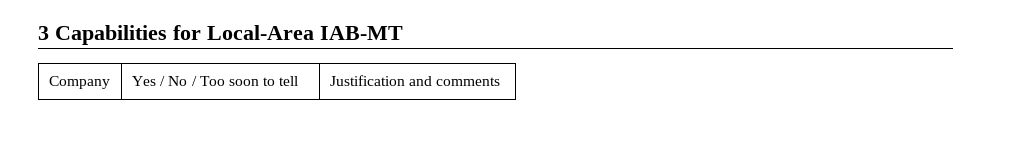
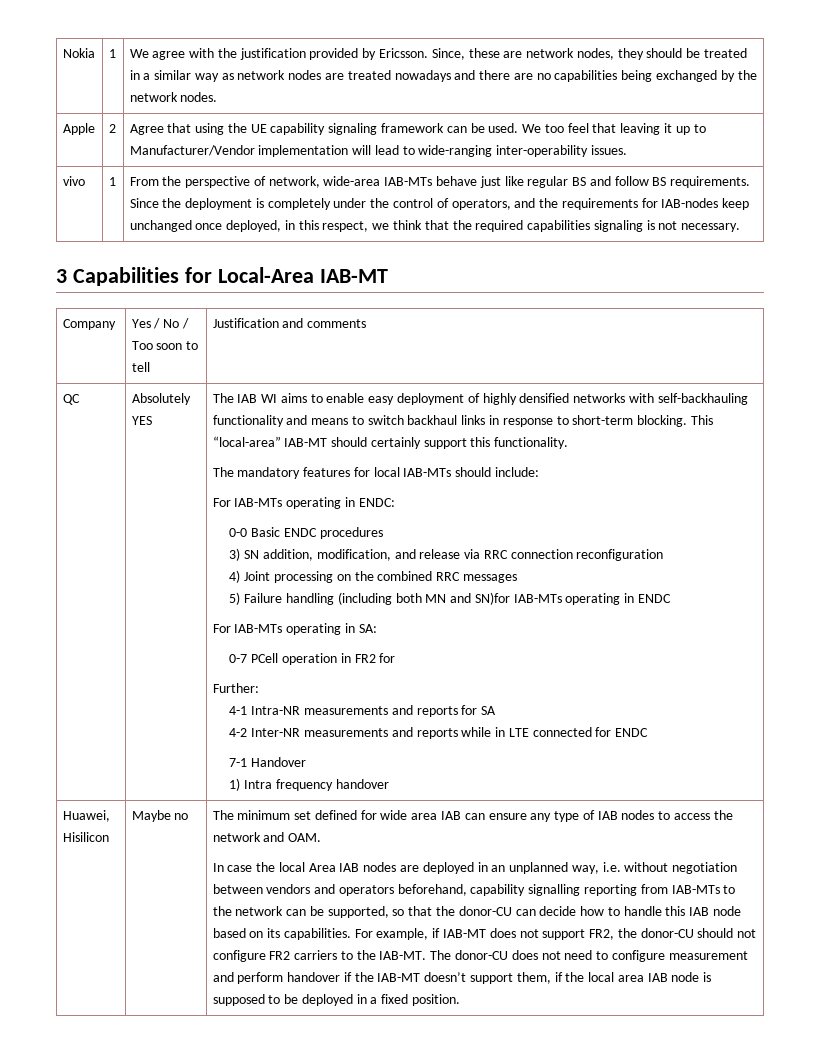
(38, 33) none -> [62,48,95,58] [108,49,116,58] [129,48,748,60] [129,70,757,82] [129,92,218,102] [62,123,95,135] [108,124,116,133] [129,123,706,135] [129,145,628,157] [62,176,85,186] [108,177,116,186] [129,176,751,188] [129,198,750,210] [129,220,741,232] Nokia | 1 | We agree with the justification provided by Ericsson. Since, these are network nodes, they should be treated in a similar way as network nodes are treated nowadays and there are no capabilities being exchanged by the network nodes. // Apple | 2 | Agree that using the UE capability signaling framework can be used. We too feel that leaving it up to Manufacturer/Vendor implementation will lead to wide-ranging inter-operability issues. // vivo | 1 | From the perspective of network, wide-area IAB-MTs behave just like regular BS and follow BS requirements. Since the deployment is completely under the control of operators, and the requirements for IAB-nodes keep unchanged once deployed, in this respect, we think that the required capabilities signaling is not necessary. //
(501, 81) none -> [62,394,80,405] [131,393,191,405] [131,416,152,425] [212,393,748,405] [212,415,713,427] [212,436,569,449] [212,467,540,479] [212,497,395,509] [229,527,383,539] [229,548,664,561] [229,570,517,583] [229,592,672,605] [212,623,377,635] [229,653,396,665] [212,683,259,693] [229,705,497,717] [229,727,649,739] [229,757,307,767] [229,778,389,791] [62,810,110,822] [62,832,109,842] [131,810,189,822] [212,810,733,822] [212,832,322,842] [212,862,738,874] [212,884,736,896] [212,906,742,918] [212,928,757,940] [212,950,748,962] [212,972,712,984] [212,994,461,1006] // QC | Absolutely YES | The IAB WI aims to enable easy deployment of highly densified networks with self-backhauling functionality and means to switch backhaul links in response to short-term blocking. This “local-area” IAB-MT should certainly support this functionality. // The mandatory features for local IAB-MTs should include: // For IAB-MTs operating in ENDC: // 0-0 Basic ENDC procedures // 3) SN addition, modification, and release via RRC connection reconfiguration // 4) Joint processing on the combined RRC messages // 5) Failure handling (including both MN and SN)for IAB-MTs operating in ENDC // For IAB-MTs operating in SA: // 0-7 PCell operation in FR2 for // Further: // 4-1 Intra-NR measurements and reports for SA // 4-2 Inter-NR measurements and reports while in LTE connected for ENDC // 7-1 Handover // 1) Intra frequency handover // Huawei, Hisilicon | Maybe no | The minimum set defined for wide area IAB can ensure any type of IAB nodes to access the network and OAM. // In case the local Area IAB nodes are deployed in an unplanned way, i.e. without negotiation between vendors and operators beforehand, capability signalling reporting from IAB-MTs to the network can be supported, so that the donor-CU can decide how to handle this IAB node based on its capabilities. For example, if IAB-MT does not support FR2, the donor-CU should not configure FR2 carriers to the IAB-MT. The donor-CU does not need to configure measurement and perform handover if the IAB-MT doesn’t support them, if the local area IAB node is supposed to be deployed in a fixed position.

